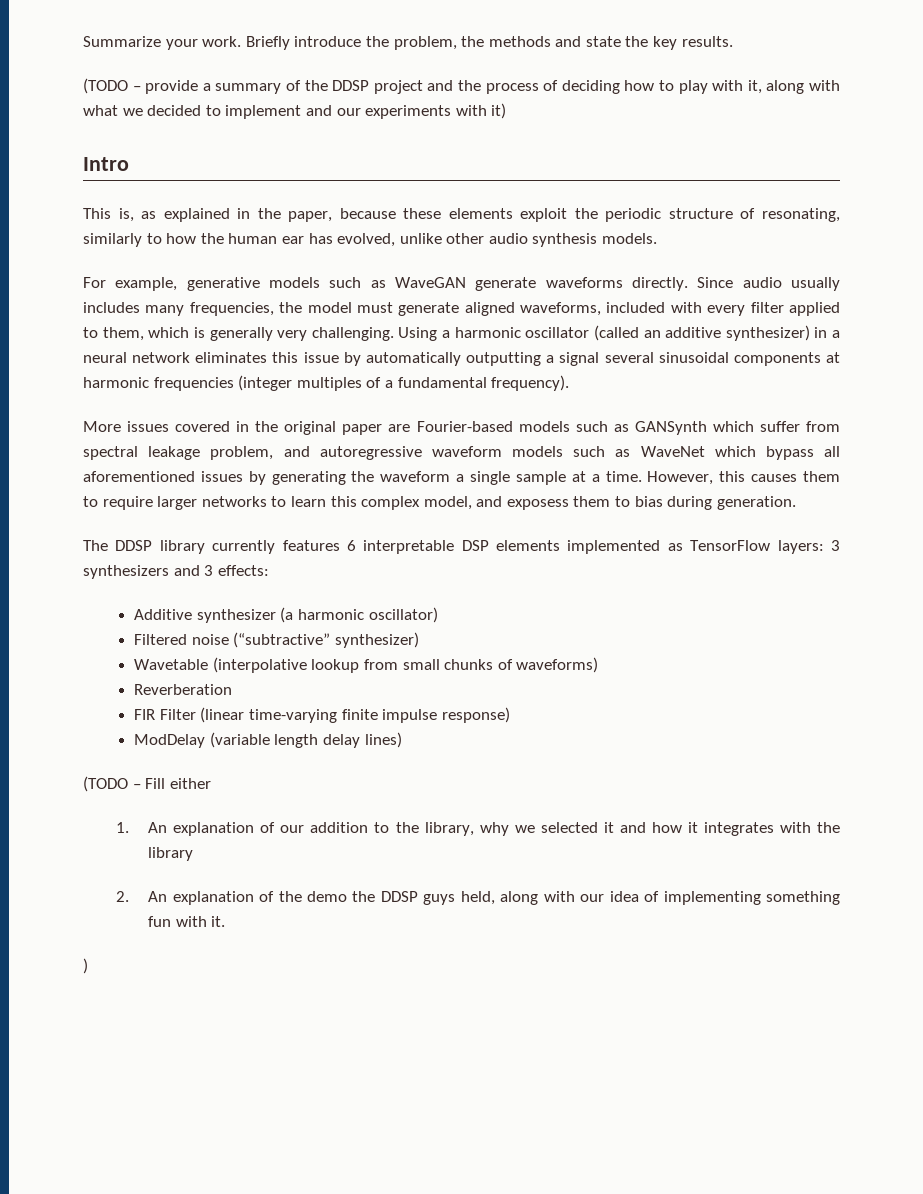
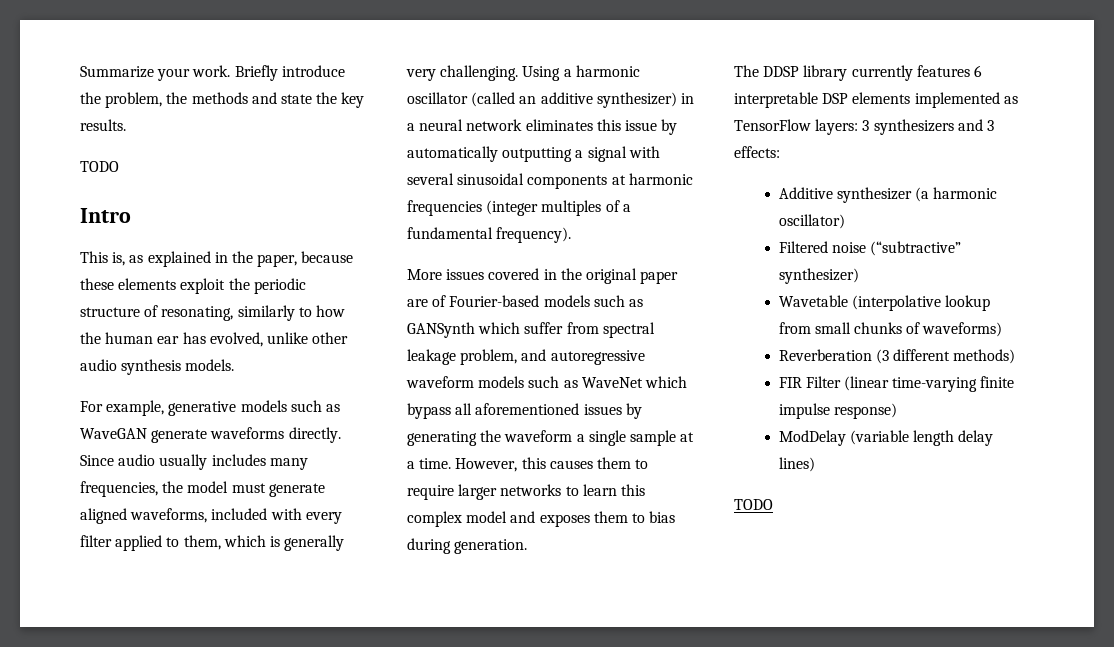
[83,78,841,94] [83,103,507,119] (TODO – provide a summary of the DDSP project and the process of deciding how to play with it, along with what we decided to implement and our experiments with it) -> [80,161,119,172] TODO
(600, 359) none -> [628,146,660,158] with
(411, 428) none -> [432,295,447,307] of
[423,496,569,510] model, and exposess -> [466,511,590,527] model and exposes
(233, 689) none -> [875,349,1016,364] (3 different methods)
[83,776,211,792] [115,822,841,836] [148,847,194,861] [115,891,840,905] [148,916,226,927] [83,958,88,974] (TODO – Fill either // 1. An explanation of our addition to the library, why we selected it and how it integrates with the library // 2. An explanation of the demo the DDSP guys held, along with our idea of implementing something fun with it. // ) -> [734,499,773,510] TODO

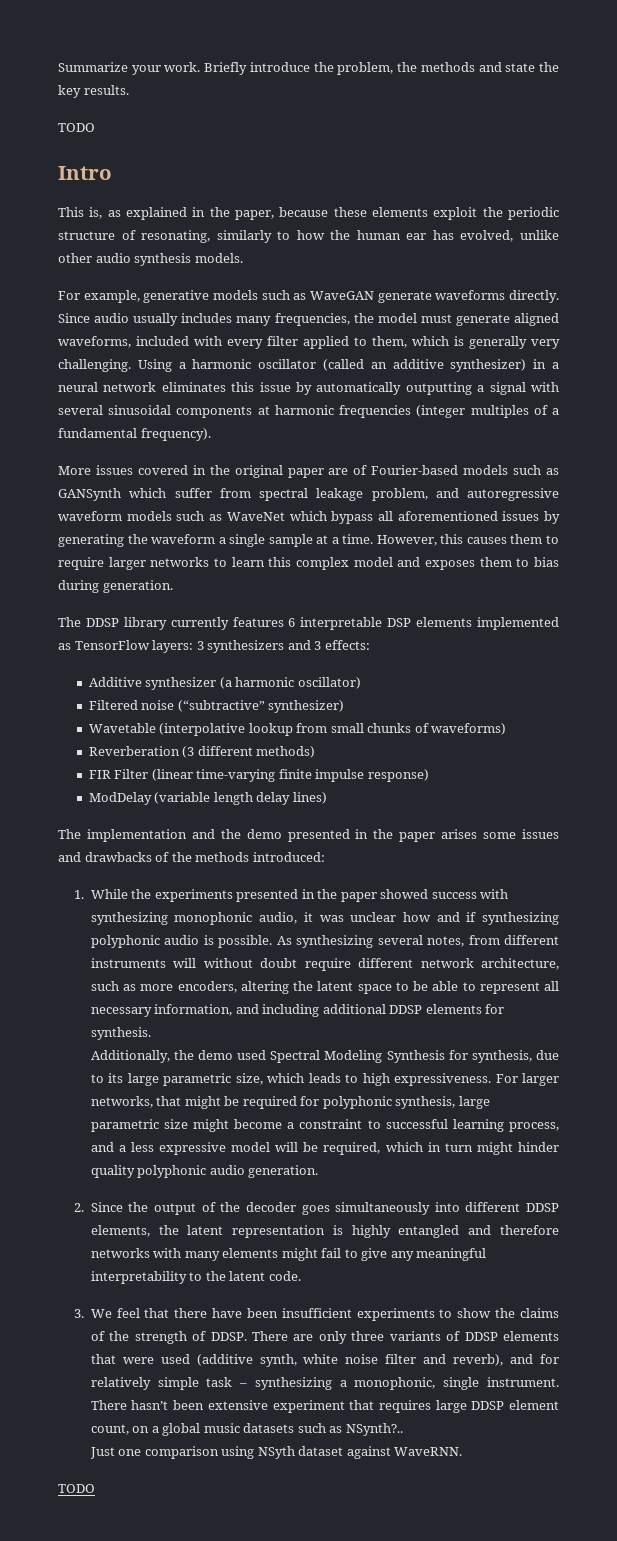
(815, 464) none -> [58,829,560,842] [58,852,325,862] [74,889,509,902] [90,912,559,925] [90,935,560,948] [90,958,559,971] [90,981,559,994] [90,1004,505,1017] [90,1027,151,1040] [90,1050,559,1063] [90,1073,559,1086] [90,1096,490,1109] [90,1119,559,1132] [90,1142,560,1155] [90,1165,319,1178] [74,1202,559,1215] [90,1225,559,1238] [90,1248,487,1261] [90,1271,301,1284] [74,1308,559,1321] [90,1331,559,1344] [90,1354,559,1367] [90,1377,559,1390] [90,1400,560,1413] [90,1423,403,1436] [89,1446,463,1459] // The implementation and the demo presented in the paper arises some issues and drawbacks of the methods introduced: // 1. While the experiments presented in the paper showed success with synthesizing monophonic audio, it was unclear how and if synthesizing polyphonic audio is possible. As synthesizing several notes, from different instruments will without doubt require different network architecture, such as more encoders, altering the latent space to be able to represent all necessary information, and including additional DDSP elements for synthesis. // Additionally, the demo used Spectral Modeling Synthesis for synthesis, due to its large parametric size, which leads to high expressiveness. For larger networks, that might be required for polyphonic synthesis, large parametric size might become a constraint to successful learning process, and a less expressive model will be required, which in turn might hinder quality polyphonic audio generation. // 2. Since the output of the decoder goes simultaneously into different DDSP elements, the latent representation is highly entangled and therefore networks with many elements might fail to give any meaningful interpretability to the latent code. // 3. We feel that there have been insufficient experiments to show the claims of the strength of DDSP. There are only three variants of DDSP elements that were used (additive synth, white noise filter and reverb), and for relatively simple task – synthesizing a monophonic, single instrument. There hasn’t been extensive experiment that requires large DDSP element count, on a global music datasets such as NSynth?.. // Just one comparison using NSyth dataset against WaveRNN.

